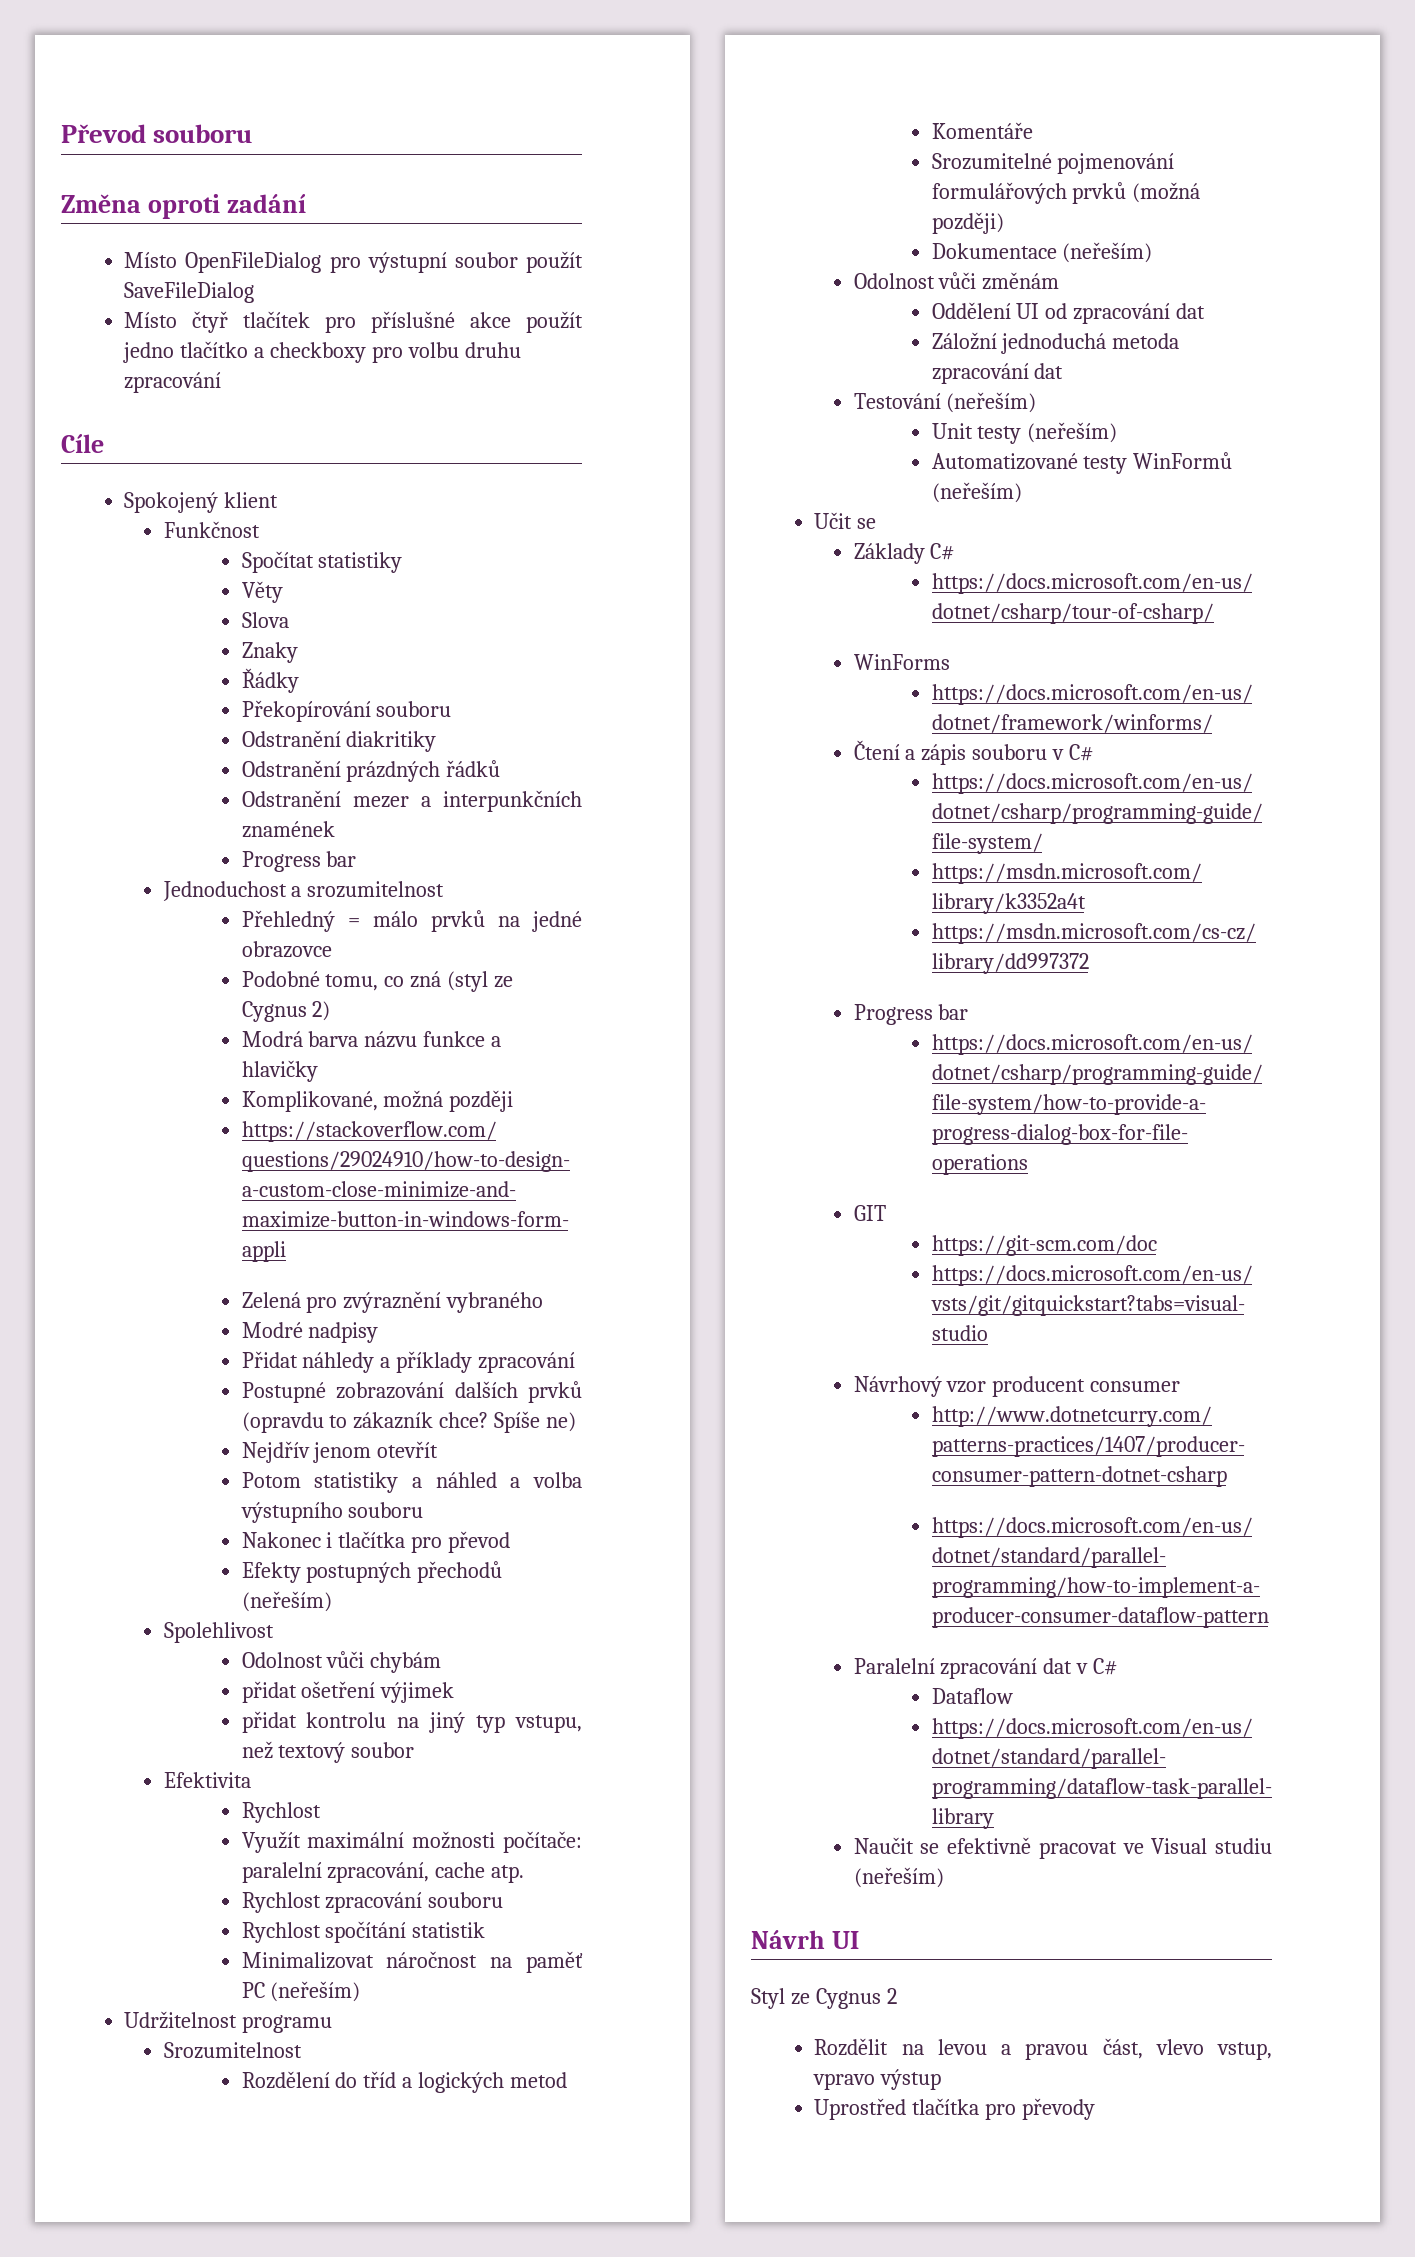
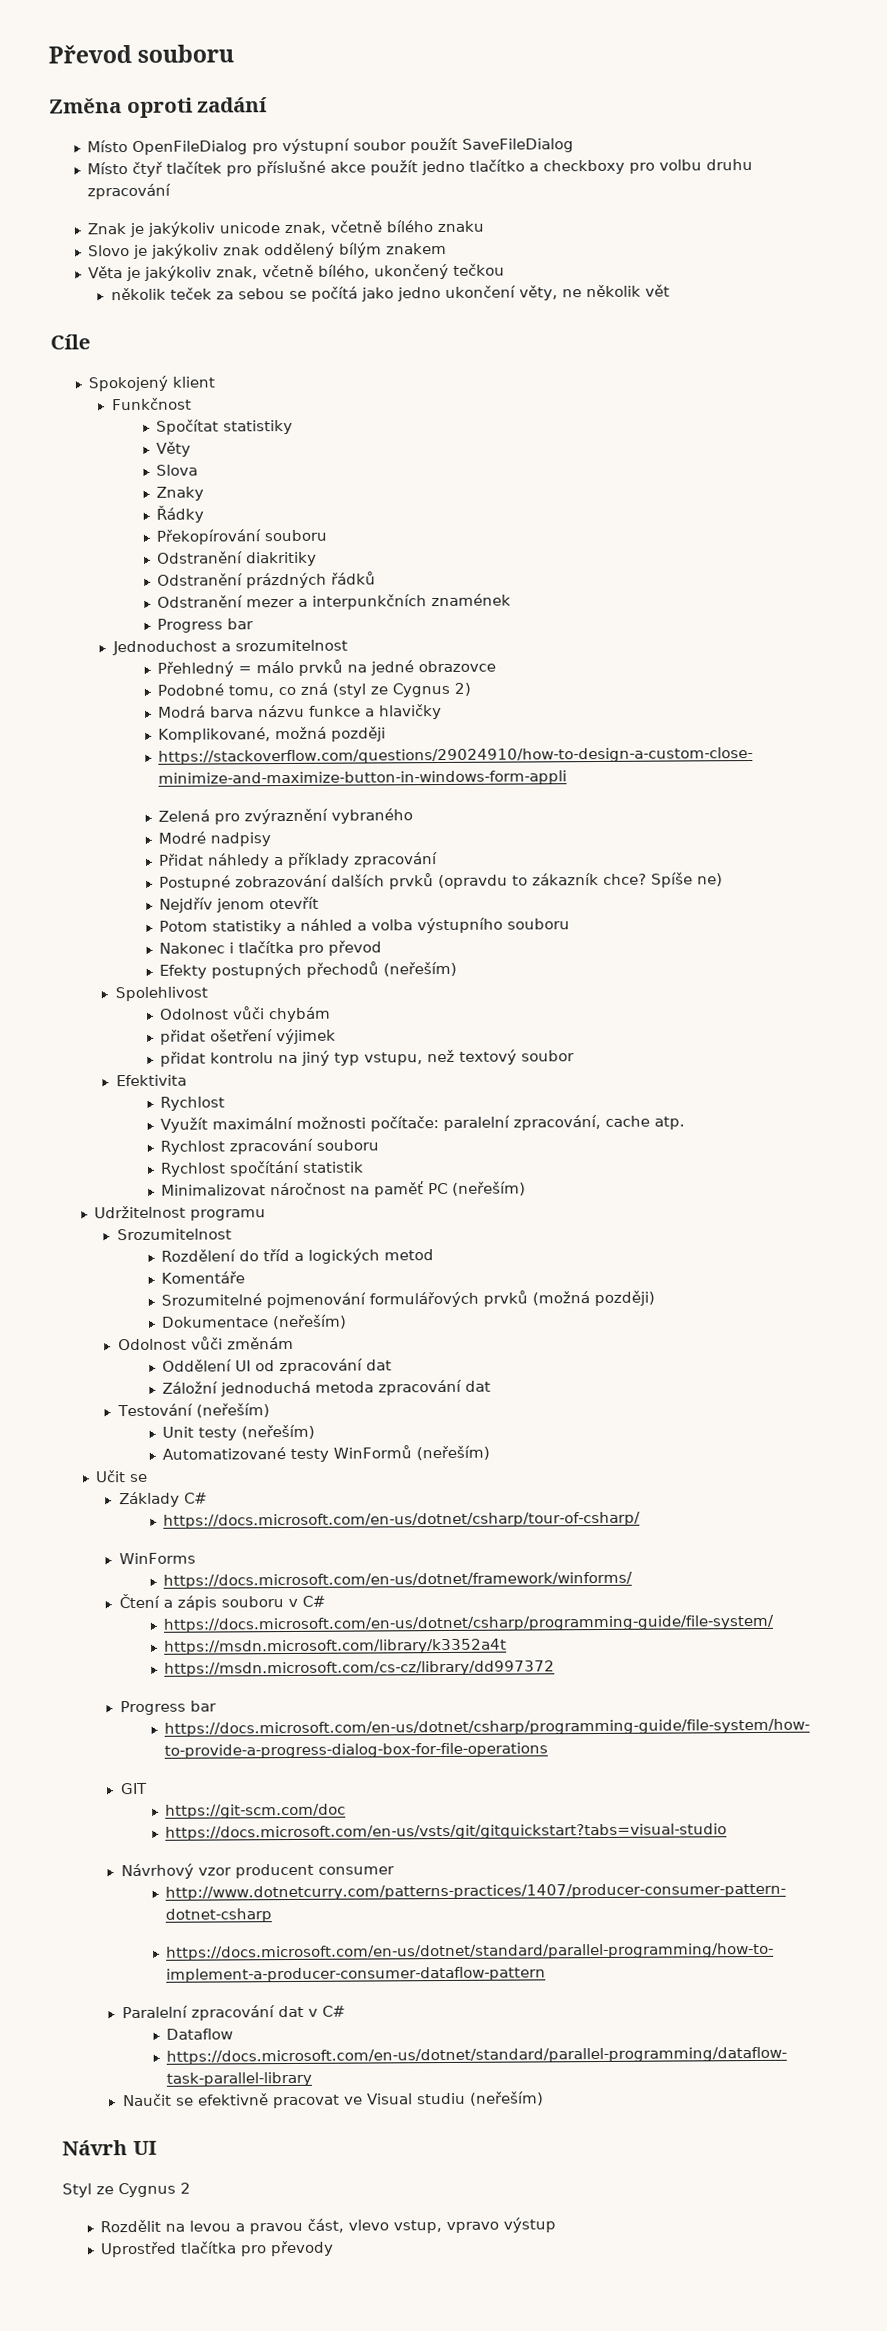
(222, 382) none -> [87,220,485,238] [88,242,448,259] [88,263,506,282] [110,284,670,302] // Znak je jakýkoliv unicode znak, včetně bílého znaku // Slovo je jakýkoliv znak oddělený bílým znakem // Věta je jakýkoliv znak, včetně bílého, ukončený tečkou // několik teček za sebou se počítá jako jedno ukončení věty, ne několik vět

